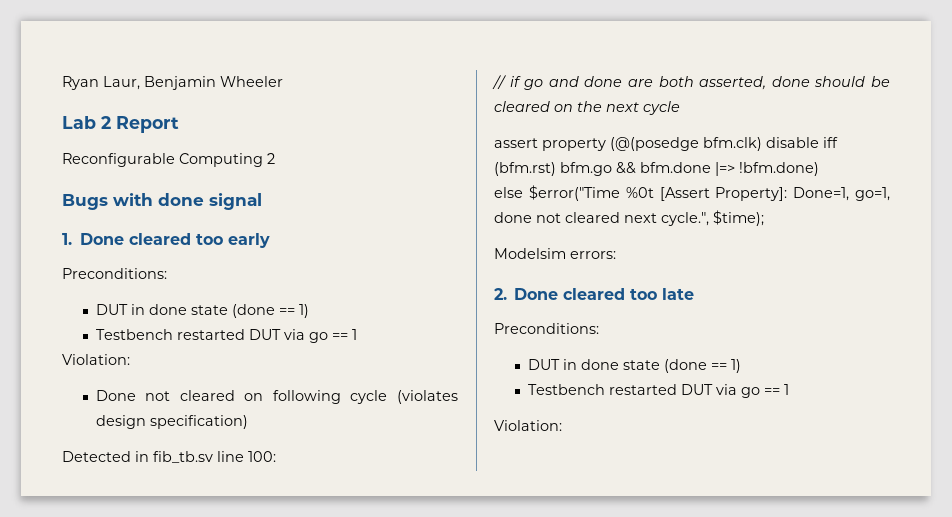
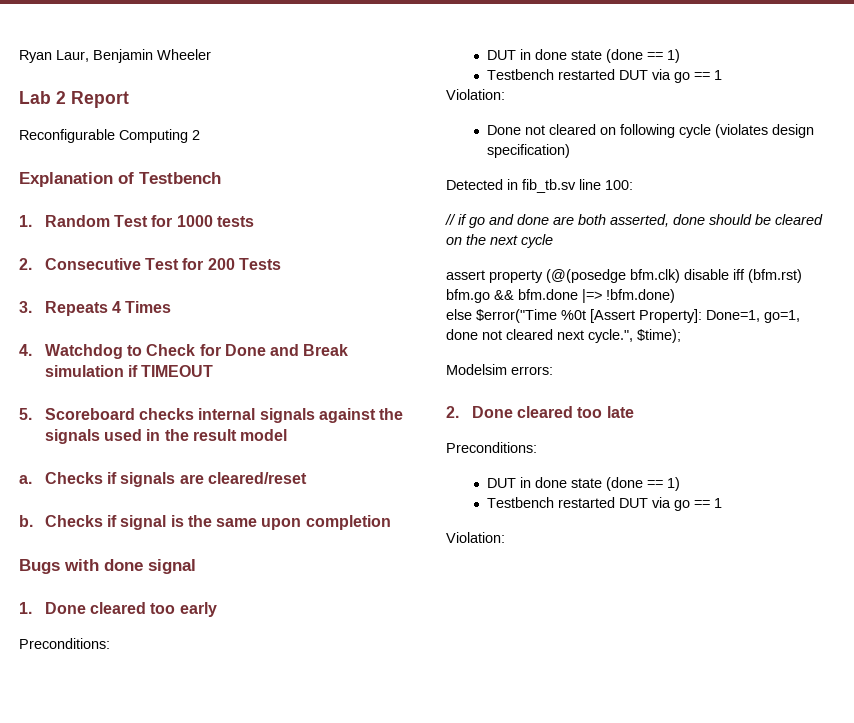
(275, 158) none -> [19,172,221,187] [19,215,254,227] [19,258,281,270] [19,301,172,316] [19,344,349,359] [44,365,214,377] [19,408,404,423] [44,429,288,444] [19,472,307,487] [19,515,391,530] // Explanation of Testbench // 1. Random Test for 1000 tests // 2. Consecutive Test for 200 Tests // 3. Repeats 4 Times // 4. Watchdog to Check for Done and Break simulation if TIMEOUT // 5. Scoreboard checks internal signals against the signals used in the result model // a. Checks if signals are cleared/reset // b. Checks if signal is the same upon completion

